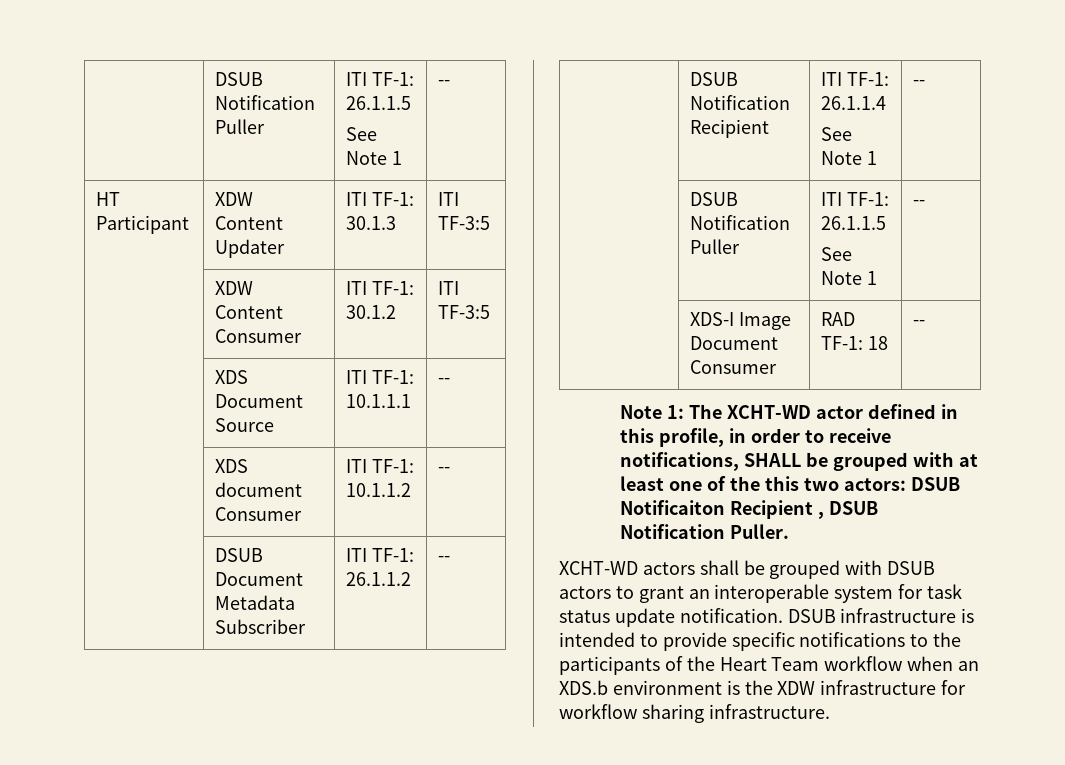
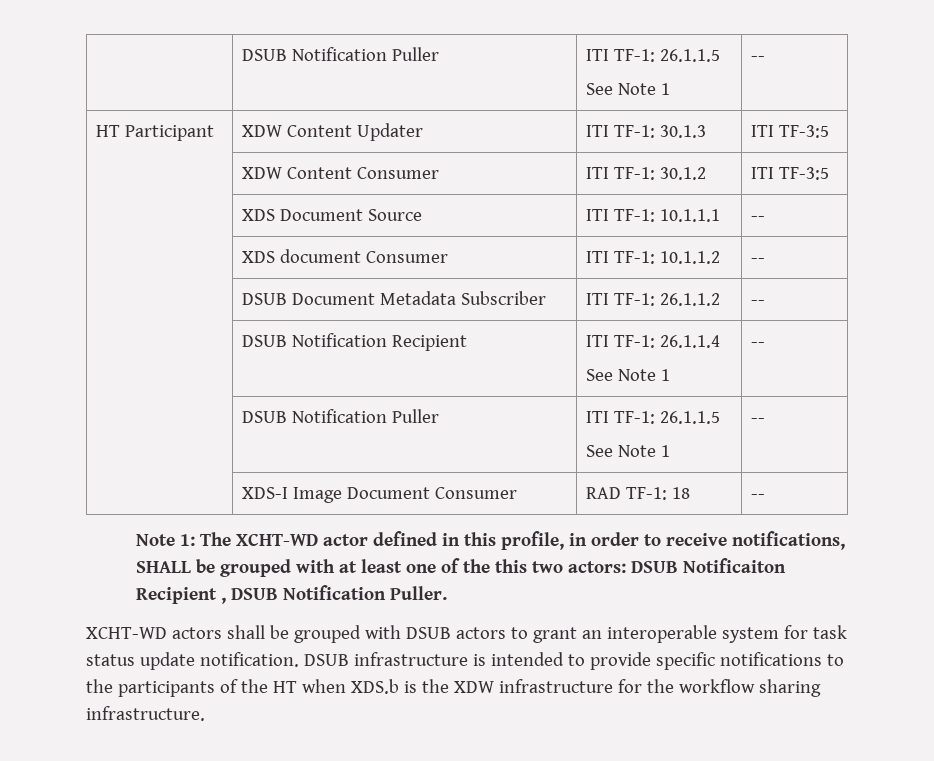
[719,656,980,671] [559,680,722,695] Heart Team workflow when an XDS.b environment -> [272,679,399,694] HT when XDS.b
(967, 687) none -> [646,679,674,693] the

